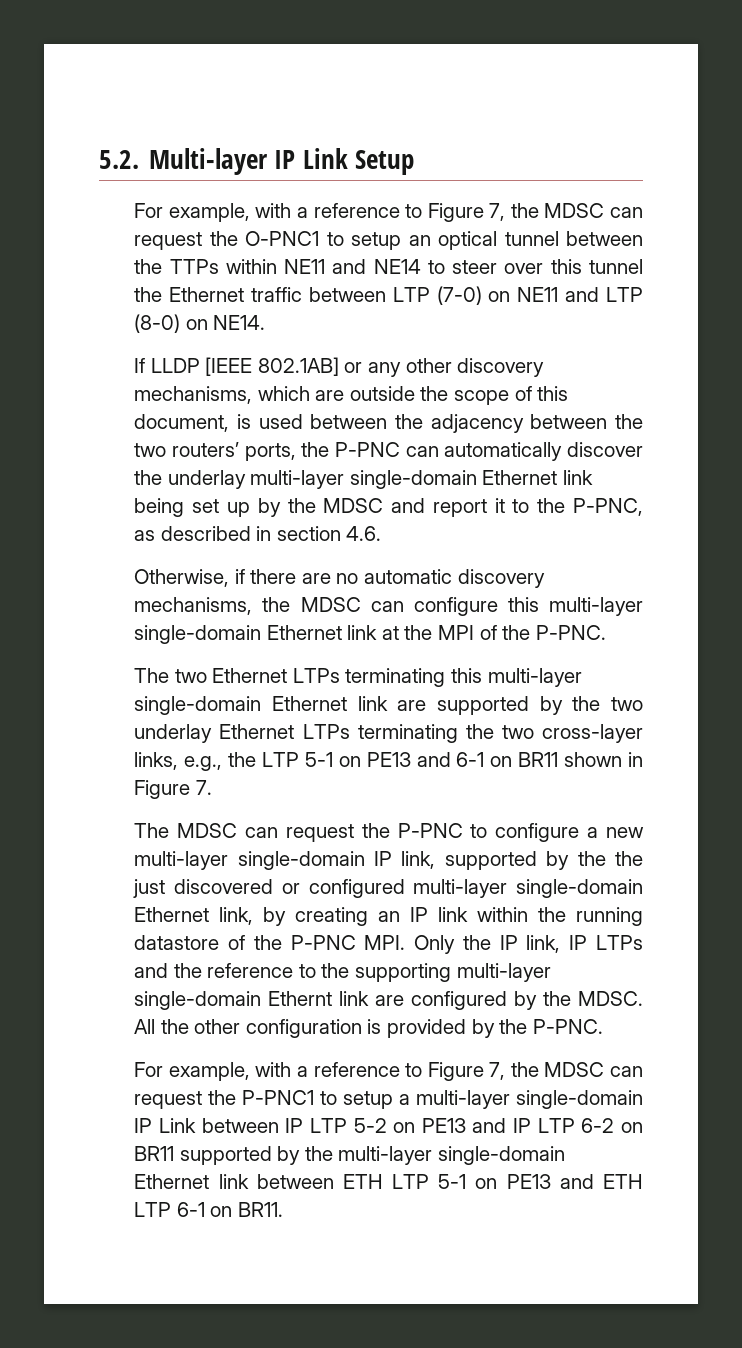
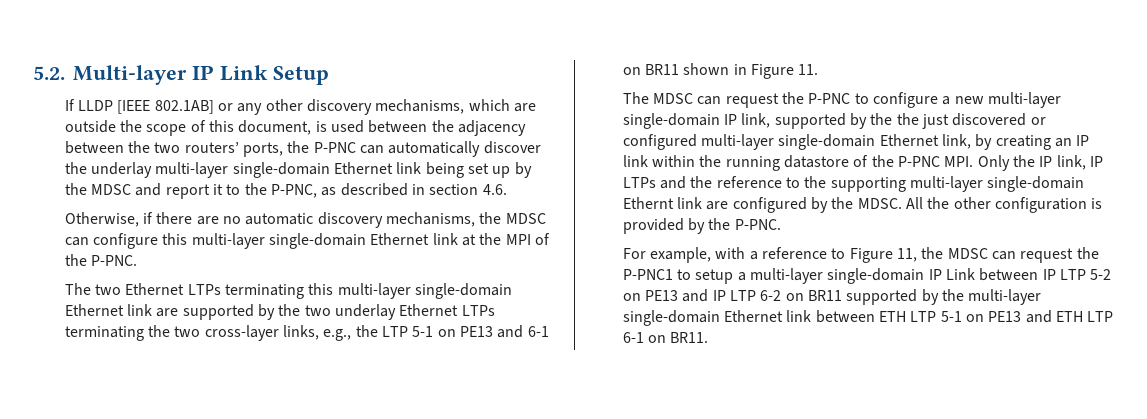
[134,203,643,222] [134,231,643,250] [134,259,643,274] [134,286,644,305] [134,314,266,333] // For example, with a reference to Figure 7, the MDSC can request the O-PNC1 to setup an optical tunnel between the TTPs within NE11 and NE14 to steer over this tunnel the Ethernet traffic between LTP (7-0) on NE11 and LTP (8-0) on NE14. -> (329, 75) none
[195,780,212,795] 7. -> [798,64,819,75] 11.
[489,1062,506,1080] 7, -> [896,248,917,262] 11,

